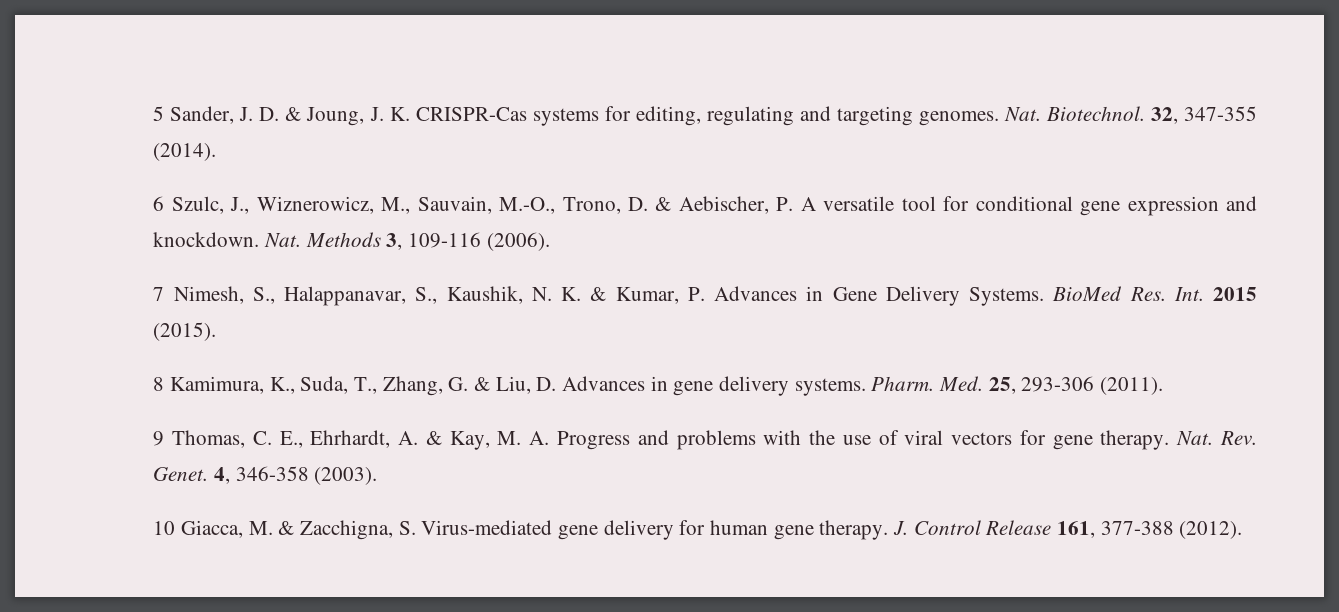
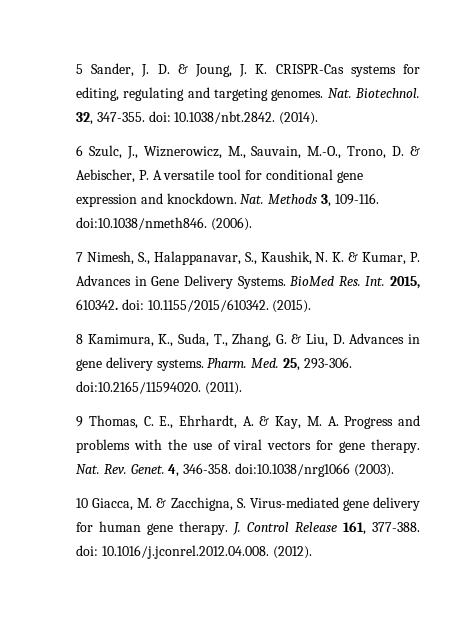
[1183,106,1257,121] 347-355 -> [96,111,276,124] 347-355. doi: 10.1038/nbt.2842.
[407,232,481,248] 109-116 -> [334,193,379,205] [76,217,208,230] 109-116. doi:10.1038/nmeth846.
[1213,287,1258,301] 2015 -> [390,276,420,289] [76,299,269,312] 2015, 610342. doi: 10.1155/2015/610342.
[1021,376,1095,392] 293-306 -> [303,357,352,369] [76,381,202,394] 293-306. doi:10.2165/11594020.
[235,466,309,481] 346-358 -> [183,463,350,477] 346-358. doi:10.1038/nrg1066
[1100,521,1174,535] 377-388 -> [372,522,420,532] [76,545,269,559] 377-388. doi: 10.1016/j.jconrel.2012.04.008.

